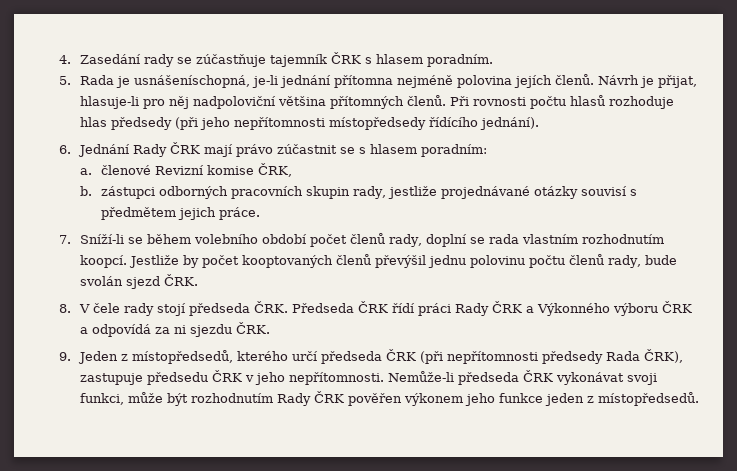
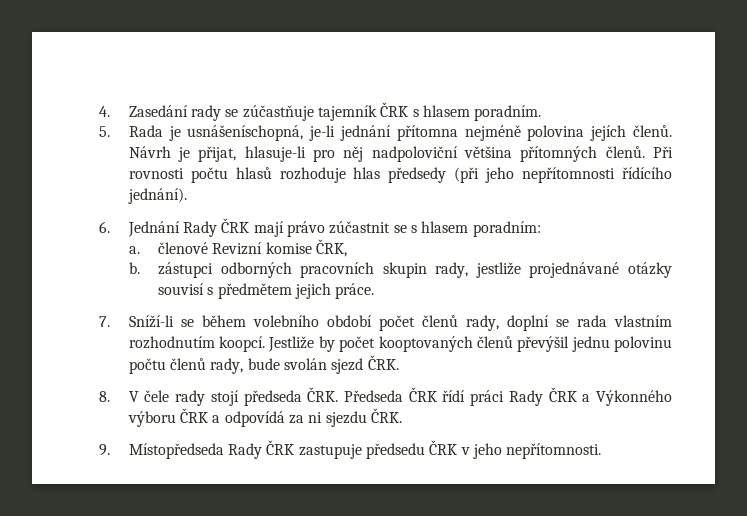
[328,117,426,130] místopředsedy -> (616, 175) none
[77,349,683,364] Jeden z místopředsedů, kterého určí předseda ČRK (při nepřítomnosti předsedy Rada ČRK), -> [128,440,295,459] Místopředseda Rady ČRK
[387,370,657,385] [79,391,699,406] Nemůže-li předseda ČRK vykonávat svoji funkci, může být rozhodnutím Rady ČRK pověřen výkonem jeho funkce jeden z místopředsedů. -> (602, 451) none

